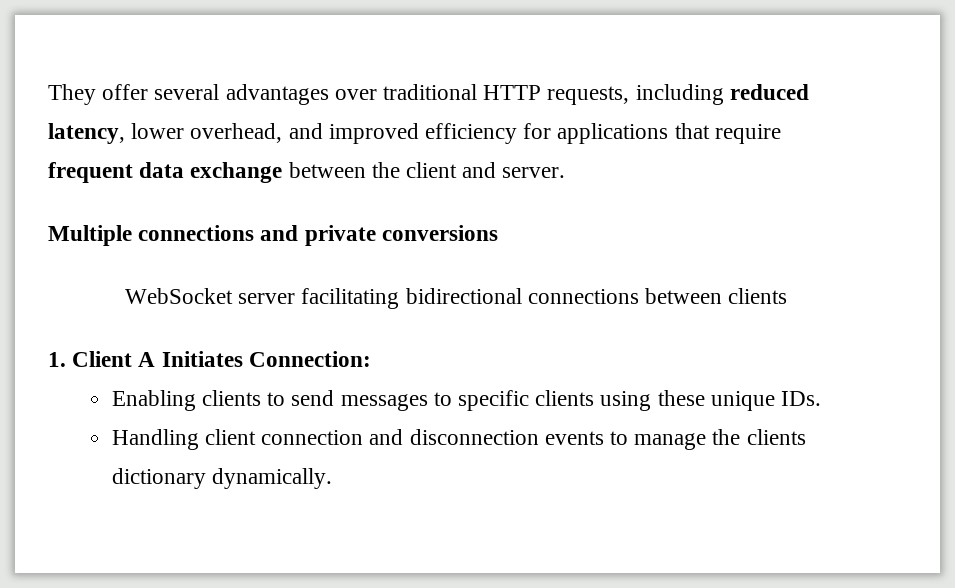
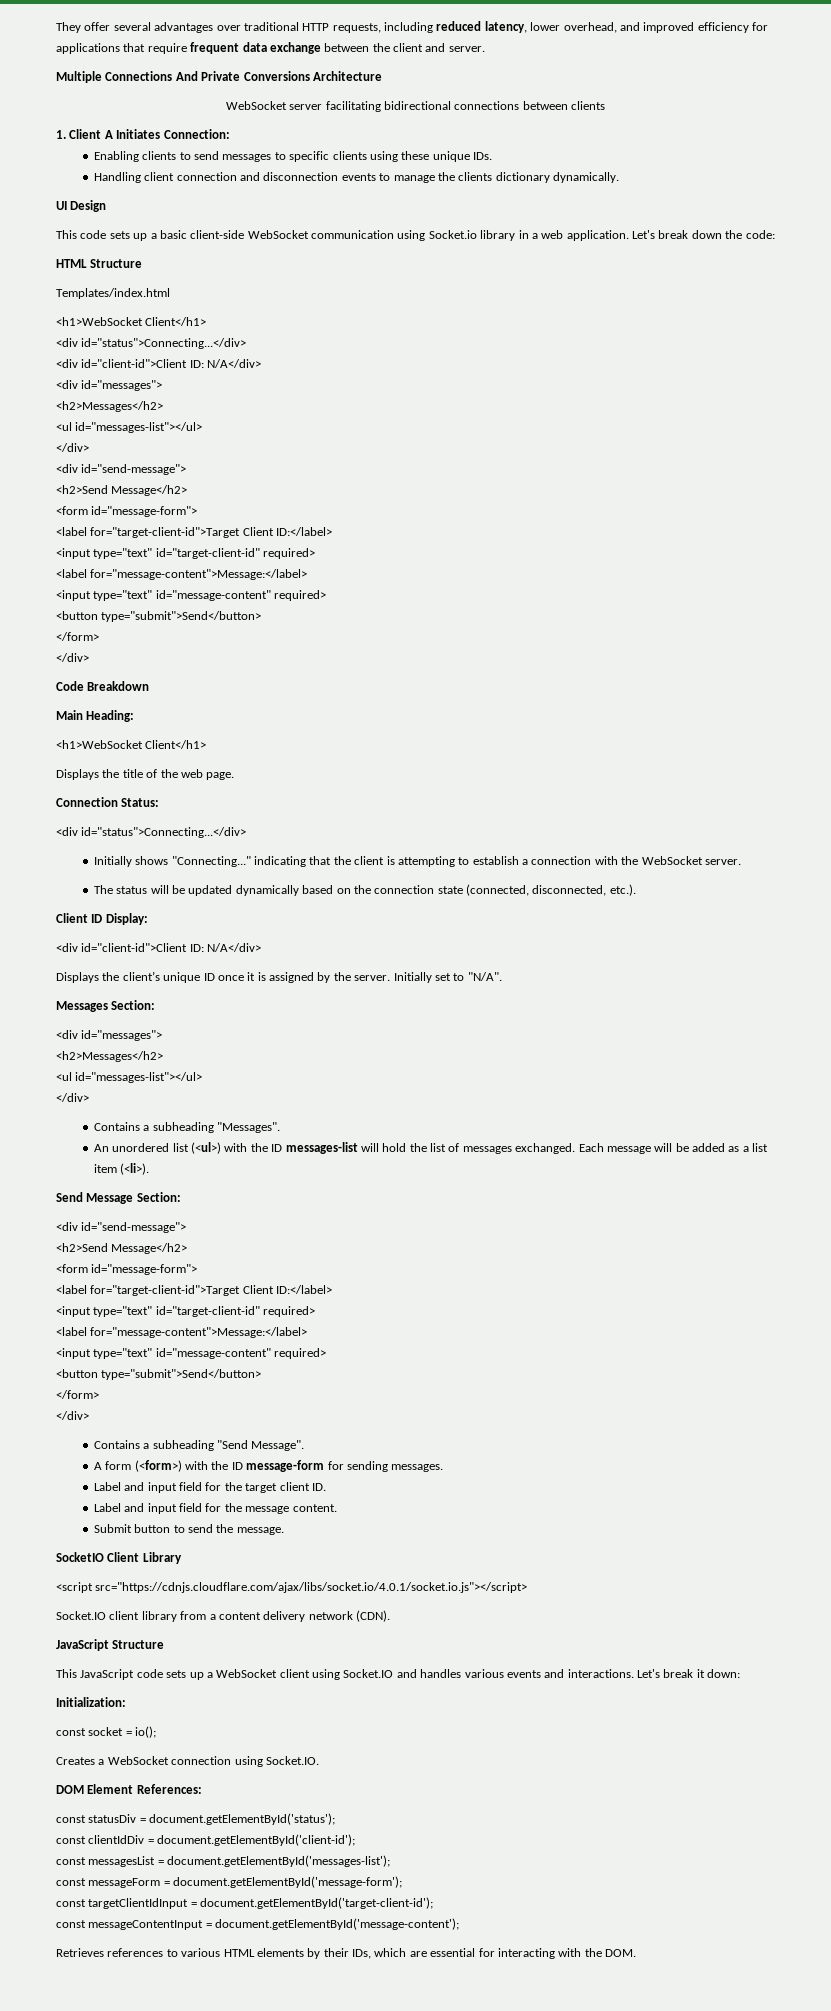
[138,225,498,246] connections and private conversions -> [105,71,382,81] Connections And Private Conversions Architecture
(332, 478) none -> [56,200,107,212] [56,230,775,241] [56,259,143,268] [56,288,170,299] [56,317,207,326] [56,338,247,349] [56,359,262,368] [56,380,163,391] [56,401,163,412] [56,422,203,433] [56,443,89,452] [56,464,187,475] [56,485,188,496] [56,506,198,517] [56,527,333,538] [56,548,316,559] [56,569,308,580] [56,590,327,601] [56,611,262,622] [56,632,99,641] [56,653,89,662] [56,681,150,691] [56,710,135,722] [56,740,207,749] [56,769,235,780] [56,797,160,807] [56,827,247,838] [93,856,741,867] [93,884,636,896] [56,913,148,925] [56,943,262,952] [56,971,502,983] [56,1000,156,1012] [56,1030,163,1041] [56,1051,163,1062] [56,1072,203,1083] [56,1093,89,1102] [93,1122,281,1133] [93,1142,769,1154] [93,1163,150,1175] [56,1192,181,1204] [56,1222,187,1233] [56,1243,188,1254] [56,1264,198,1275] [56,1285,333,1296] [56,1306,316,1317] [56,1327,308,1338] [56,1348,327,1359] [56,1369,262,1380] [56,1390,99,1399] [56,1411,89,1420] [93,1440,305,1451] [93,1460,444,1472] [93,1482,326,1493] [93,1503,337,1514] [93,1524,284,1535] [56,1552,182,1564] [56,1582,528,1593] [56,1610,390,1622] [56,1639,165,1651] [56,1669,741,1680] [56,1697,126,1707] [56,1726,157,1738] [56,1756,319,1767] [56,1784,202,1794] [56,1813,336,1825] [56,1834,356,1846] [56,1855,391,1867] [56,1876,403,1888] [56,1897,434,1909] [56,1918,460,1930] [56,1948,636,1959] // UI Design // This code sets up a basic client-side WebSocket communication using Socket.io library in a web application. Let's break down the code: // HTML Structure // Templates/index.html // <h1>WebSocket Client</h1> // <div id="status">Connecting...</div> // <div id="client-id">Client ID: N/A</div> // <div id="messages"> // <h2>Messages</h2> // <ul id="messages-list"></ul> // </div> // <div id="send-message"> // <h2>Send Message</h2> // <form id="message-form"> // <label for="target-client-id">Target Client ID:</label> // <input type="text" id="target-client-id" required> // <label for="message-content">Message:</label> // <input type="text" id="message-content" required> // <button type="submit">Send</button> // </form> // </div> // Code Breakdown // Main Heading: // <h1>WebSocket Client</h1> // Displays the title of the web page. // Connection Status: // <div id="status">Connecting...</div> // Initially shows "Connecting..." indicating that the client is attempting to establish a connection with the WebSocket server. // The status will be updated dynamically based on the connection state (connected, disconnected, etc.). // Client ID Display: // <div id="client-id">Client ID: N/A</div> // Displays the client’s unique ID once it is assigned by the server. Initially set to "N/A". // Messages Section: // <div id="messages"> // <h2>Messages</h2> // <ul id="messages-list"></ul> // </div> // Contains a subheading "Messages". // An unordered list (<ul>) with the ID messages-list will hold the list of messages exchanged. Each message will be added as a list item (<li>). // Send Message Section: // <div id="send-message"> // <h2>Send Message</h2> // <form id="message-form"> // <label for="target-client-id">Target Client ID:</label> // <input type="text" id="target-client-id" required> // <label for="message-content">Message:</label> // <input type="text" id="message-content" required> // <button type="submit">Send</button> // </form> // </div> // Contains a subheading "Send Message". // A form (<form>) with the ID message-form for sending messages. // Label and input field for the target client ID. // Label and input field for the message content. // Submit button to send the message. // SocketIO Client Library // <script src="https://cdnjs.cloudflare.com/ajax/libs/socket.io/4.0.1/socket.io.js"></script> // Socket.IO client library from a content delivery network (CDN). // JavaScript Structure // This JavaScript code sets up a WebSocket client using Socket.IO and handles various events and interactions. Let's break it down: // Initialization: // const socket = io(); // Creates a WebSocket connection using Socket.IO. // DOM Element References: // const statusDiv = document.getElementById('status'); // const clientIdDiv = document.getElementById('client-id'); // const messagesList = document.getElementById('messages-list'); // const messageForm = document.getElementById('message-form'); // const targetClientIdInput = document.getElementById('target-client-id'); // const messageContentInput = document.getElementById('message-content'); // Retrieves references to various HTML elements by their IDs, which are essential for interacting with the DOM.

